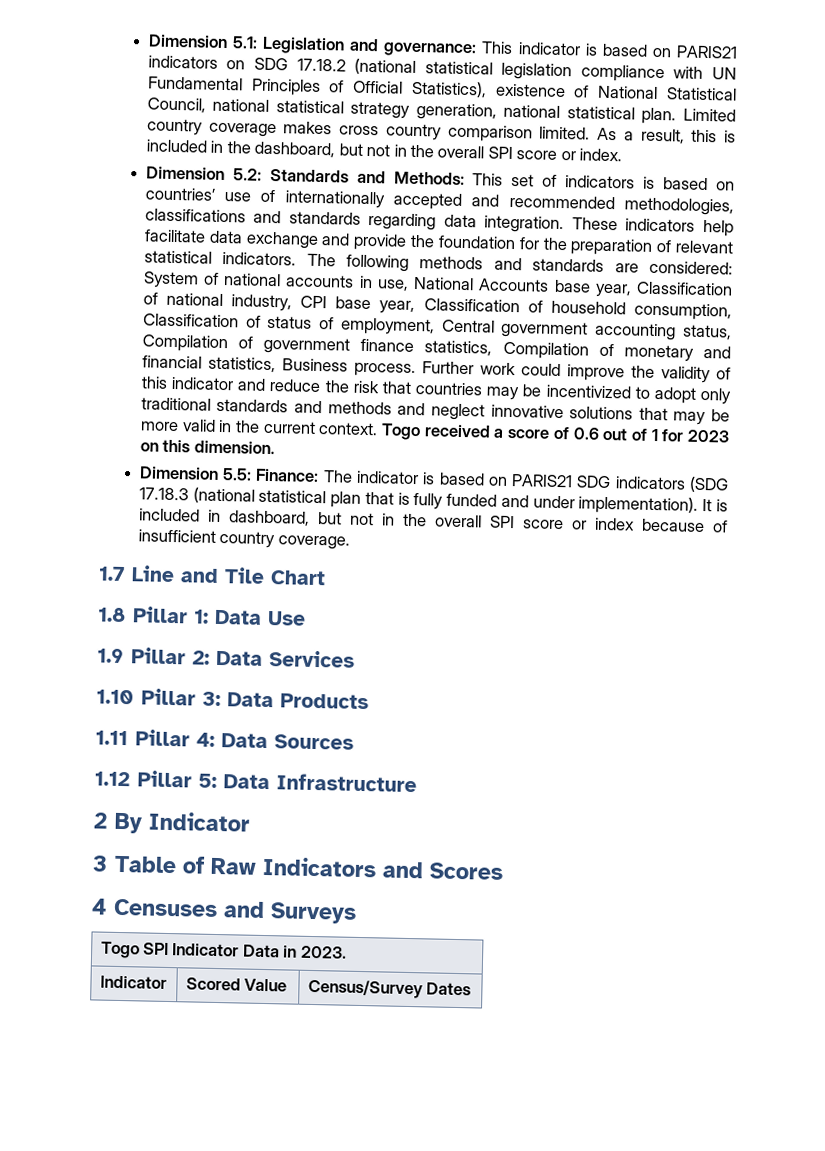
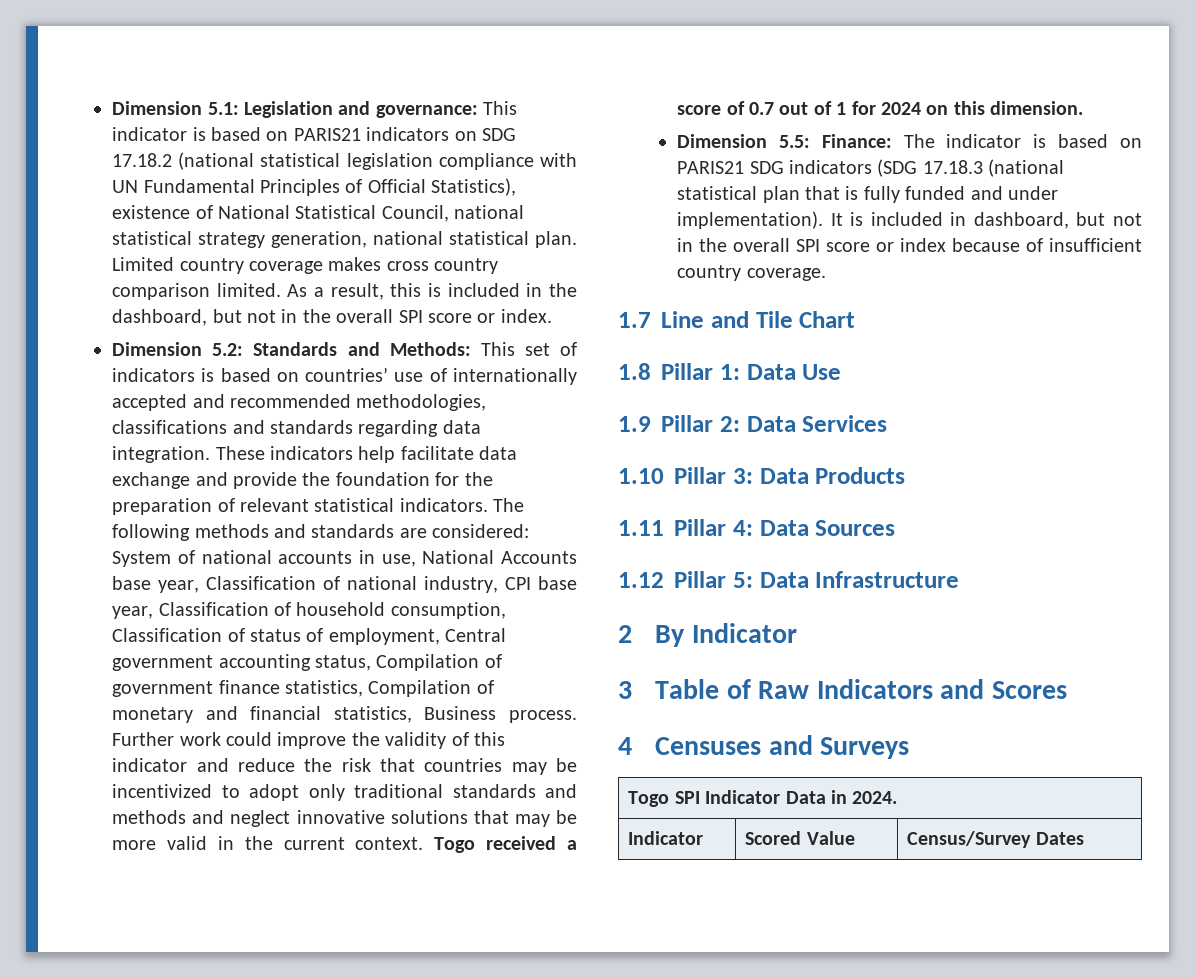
[572,427,600,440] 0.6 -> [748,102,774,115] 0.7
[686,429,730,443] 2023 -> [880,102,921,115] 2024
[300,945,347,959] 2023. -> [852,791,898,804] 2024.

